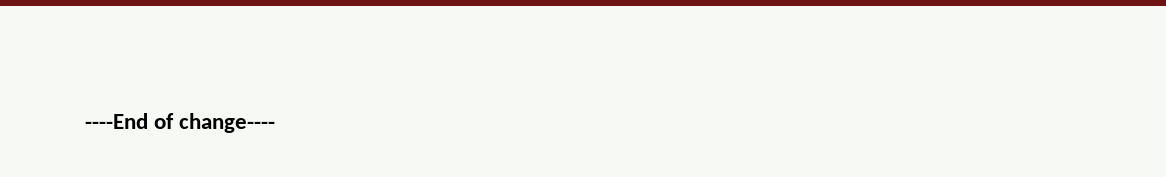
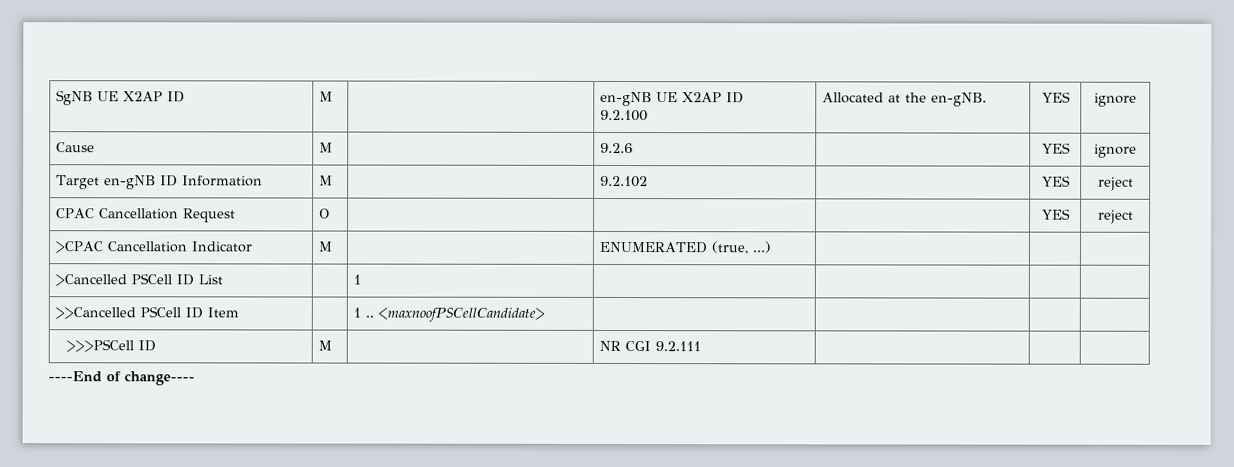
(85, 121) none -> [56,90,186,106] [319,91,334,102] [600,91,745,107] [600,109,649,122] [822,92,988,107] [1041,91,1071,103] [1094,92,1137,107] [56,142,96,153] [319,142,334,153] [600,142,634,154] [1041,142,1071,154] [1094,143,1137,158] [56,175,264,190] [319,175,334,186] [600,175,649,188] [1041,175,1071,187] [1097,176,1134,191] [56,208,237,223] [319,208,331,219] [1041,208,1071,220] [1097,209,1134,224] [55,241,253,254] [318,241,333,252] [599,241,772,255] [55,273,224,287] [353,274,362,285] [55,306,240,320] [353,307,546,322] [65,339,156,353] [318,340,333,351] [599,340,702,352] SgNB UE X2AP ID | M | | en-gNB UE X2AP ID // 9.2.100 | Allocated at the en-gNB. | YES | ignore // Cause | M | | 9.2.6 | | YES | ignore // Target en-gNB ID Information | M | | 9.2.102 | | YES | reject // CPAC Cancellation Request | O | | | | YES | reject // >CPAC Cancellation Indicator | M | | ENUMERATED (true, ...) | | | // >Cancelled PSCell ID List | | 1 | | | | // >>Cancelled PSCell ID Item | | 1 .. <maxnoofPSCellCandidate> | | | | // >>>PSCell ID | M | | NR CGI 9.2.111 | | | //

